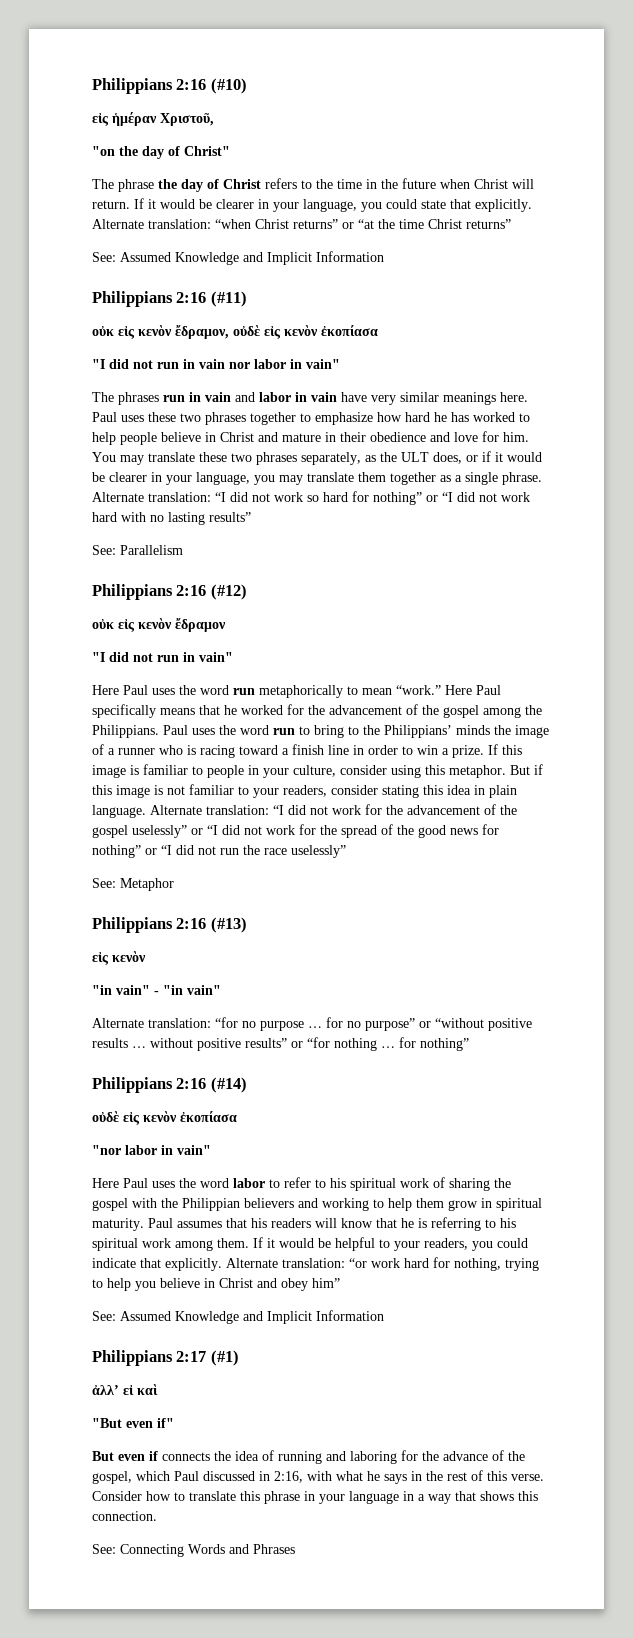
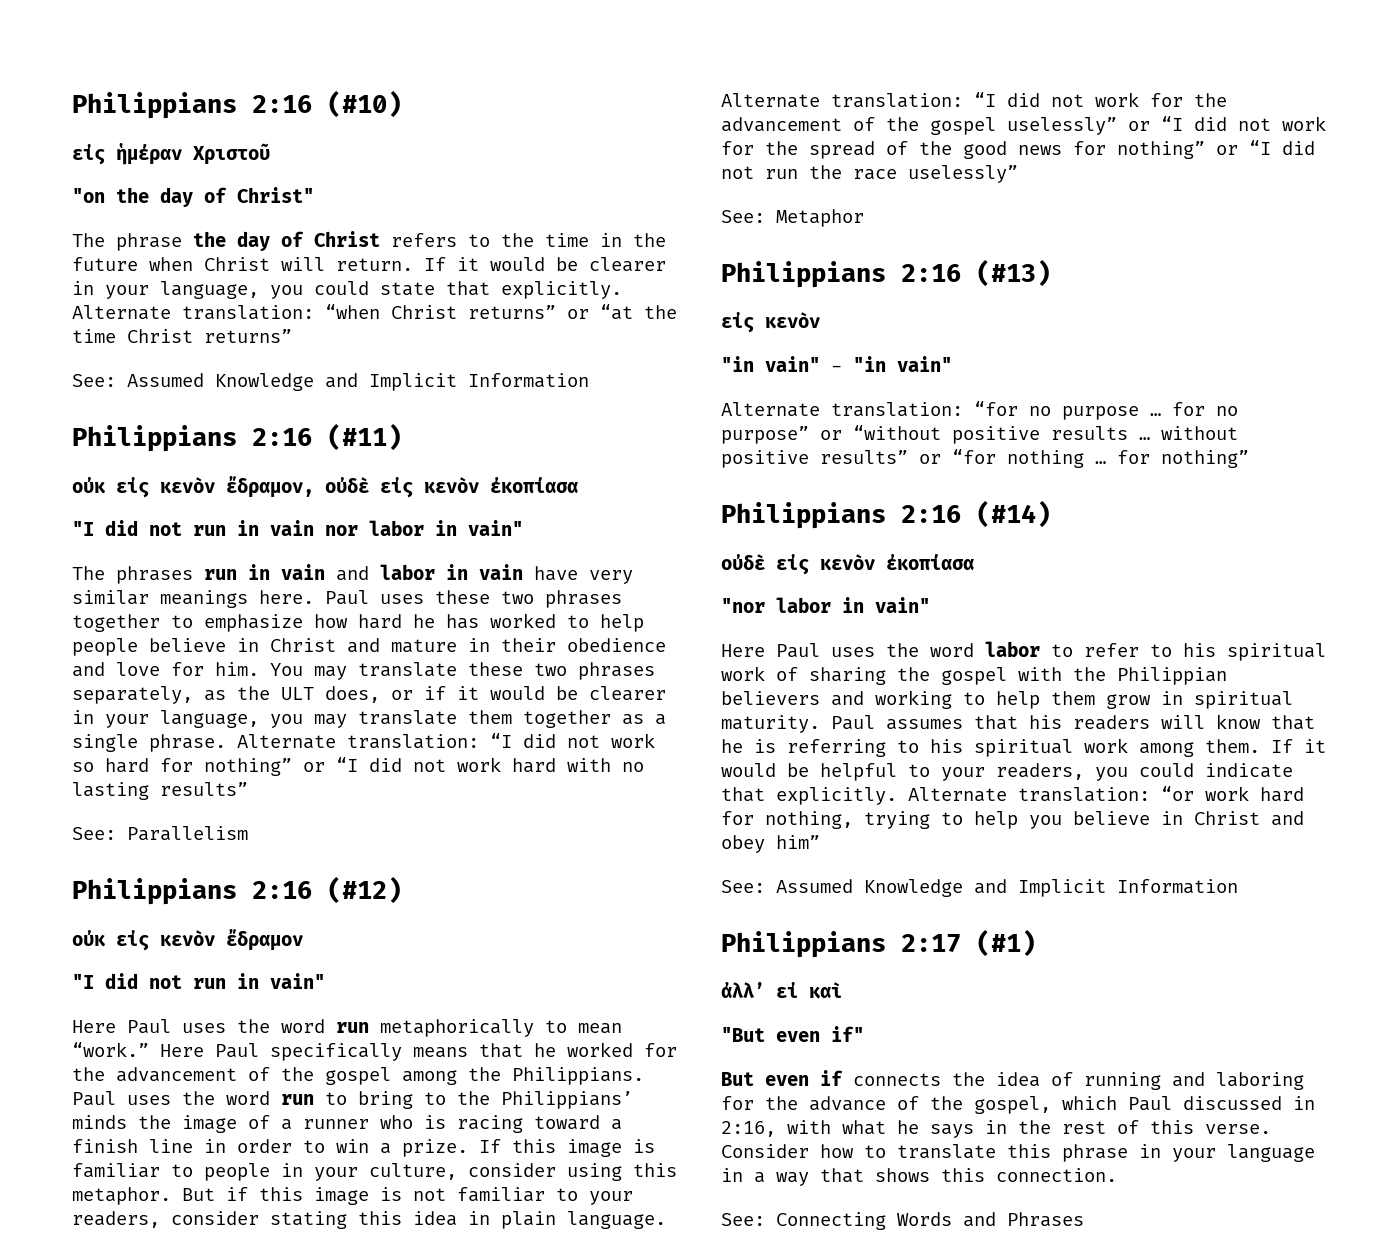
[160,113,214,126] Χριστοῦ, -> [193,143,270,165] Χριστοῦ

